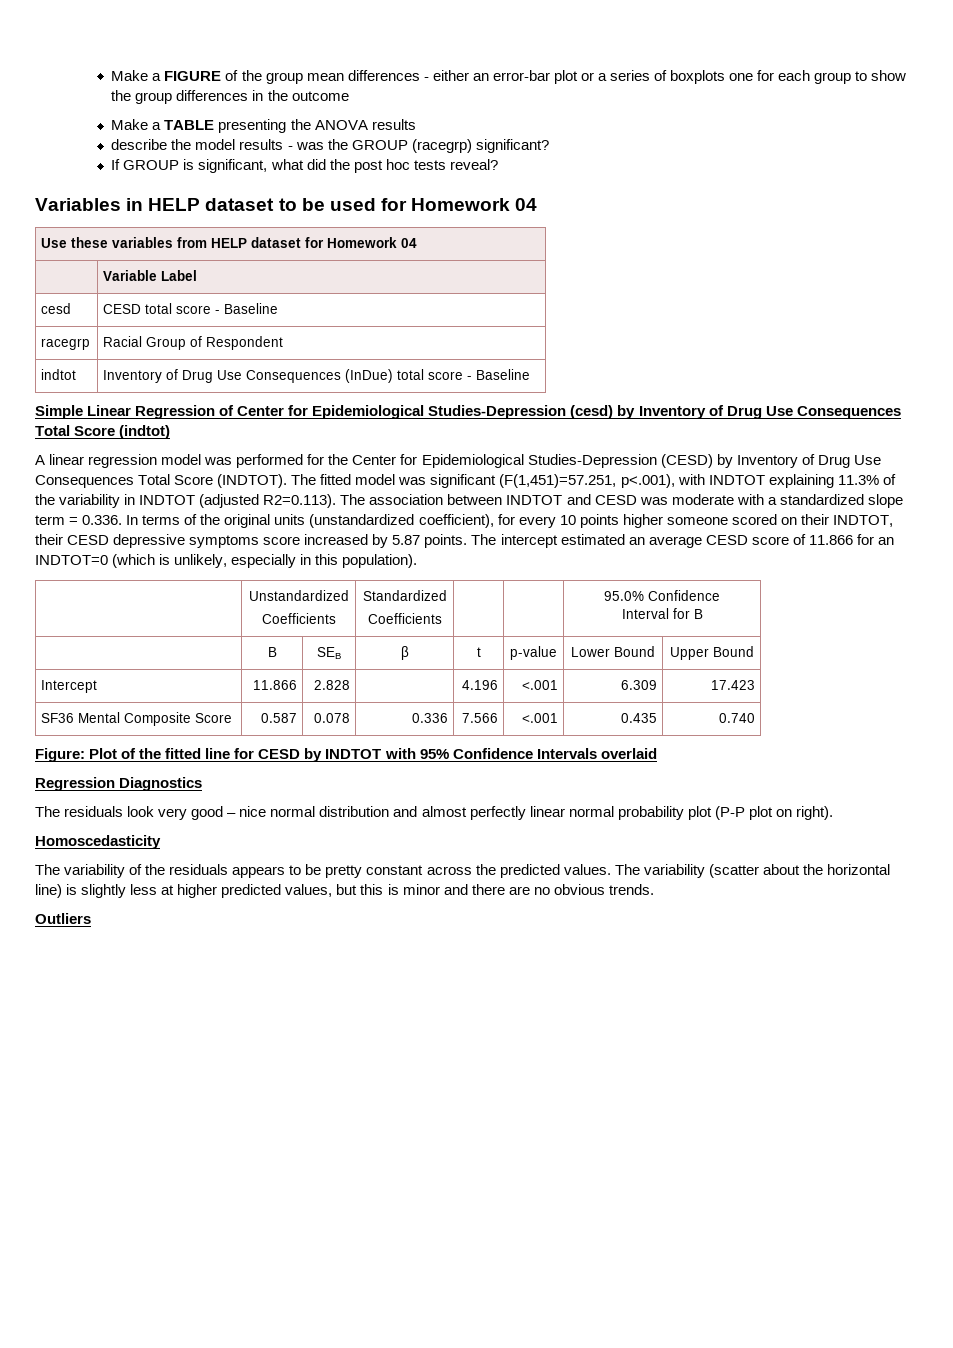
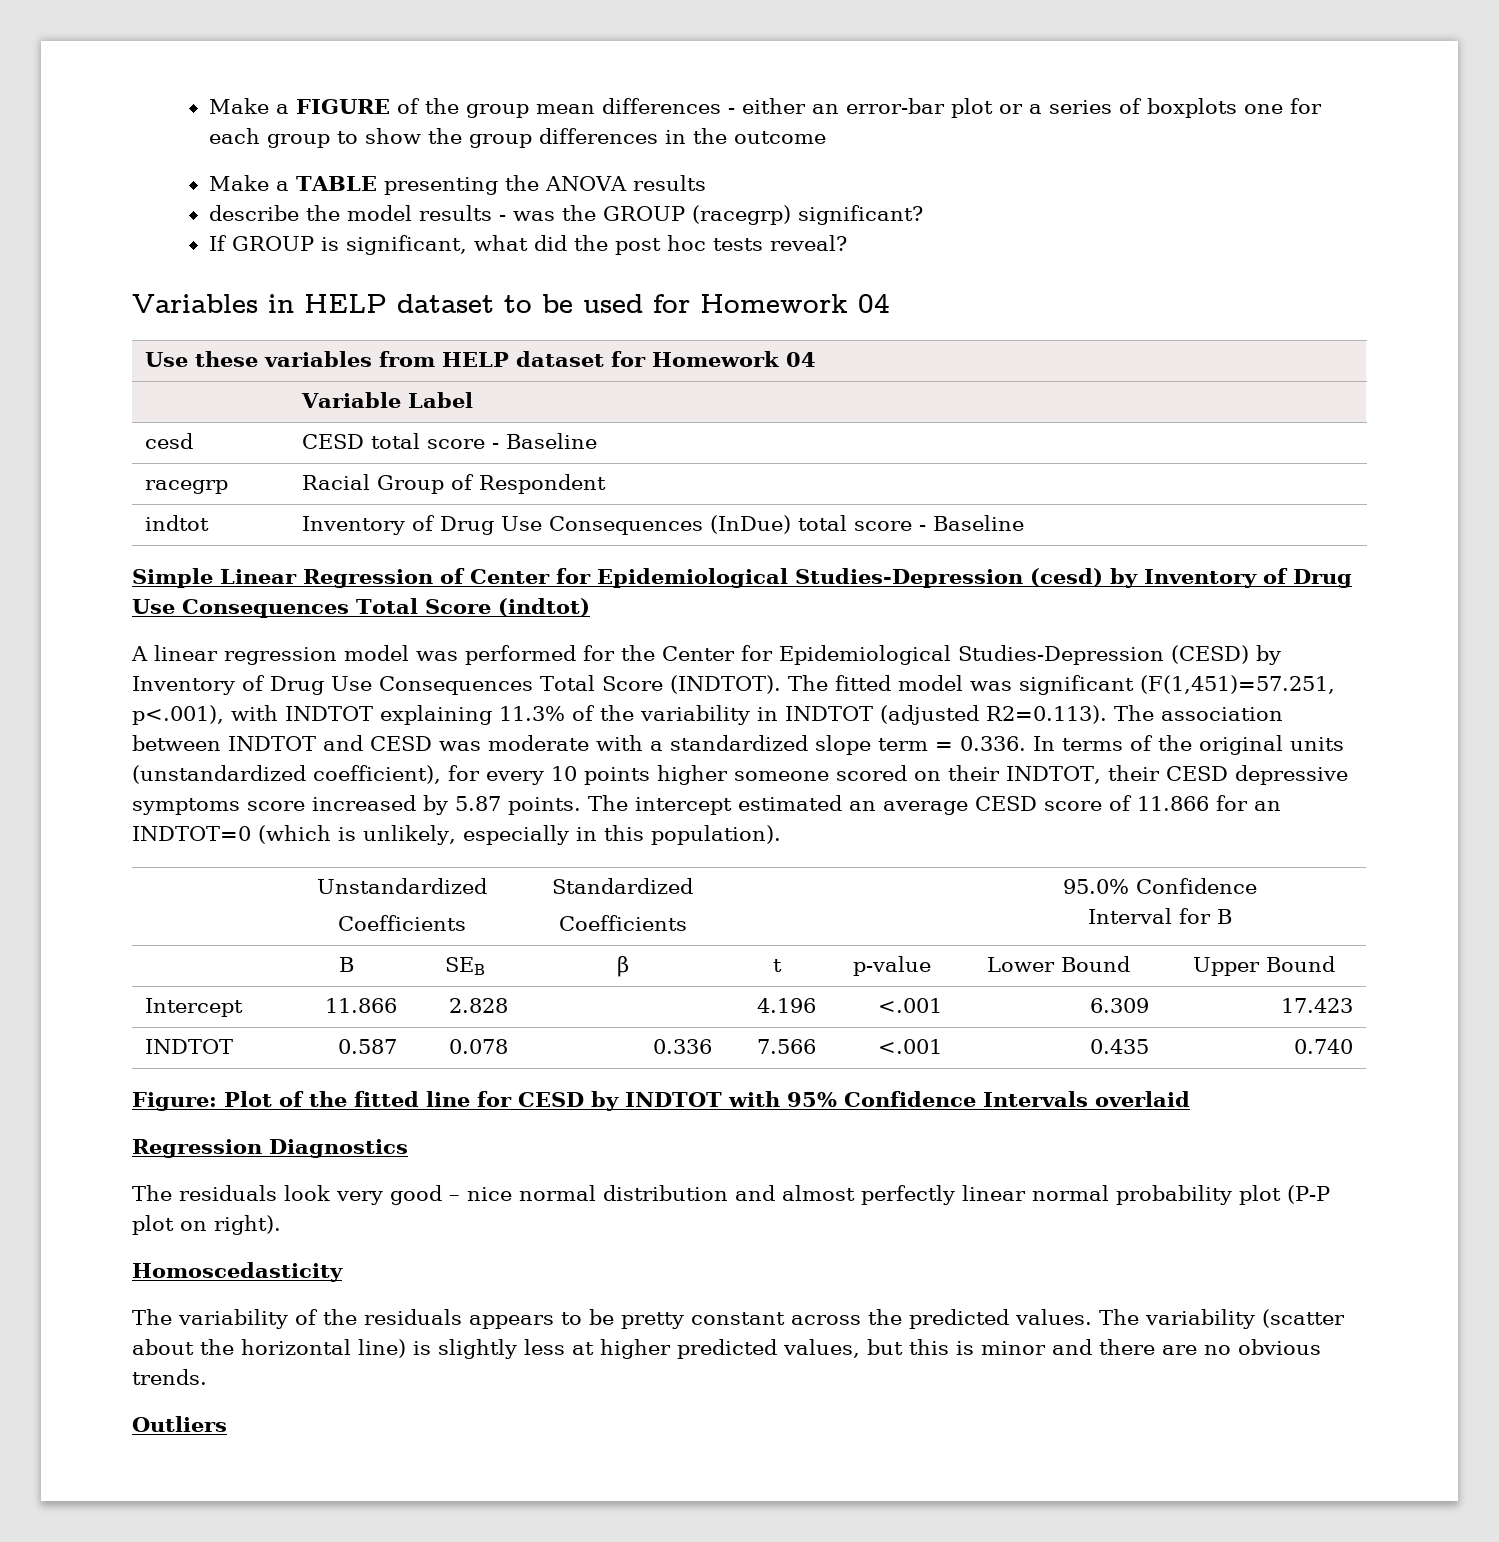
[41,712,233,726] SF36 Mental Composite Score -> [144,1039,233,1054] INDTOT

